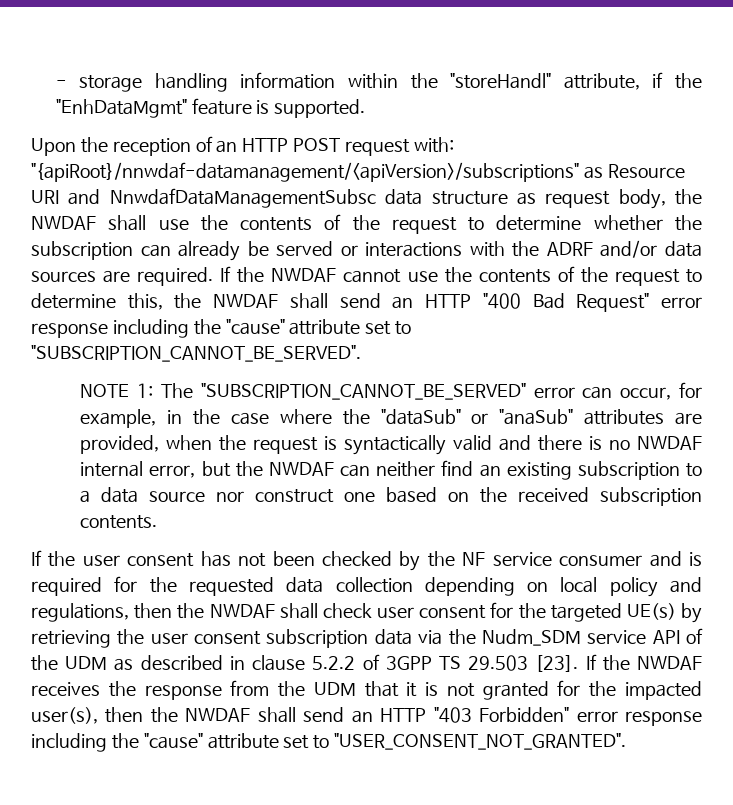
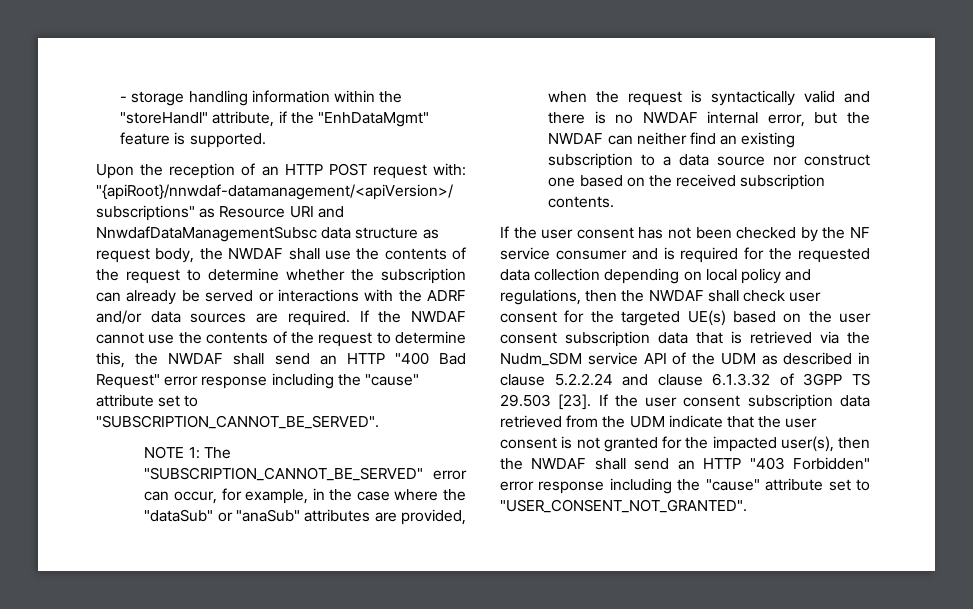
[681,603,703,623] [31,629,412,648] by retrieving the user consent subscription data -> [732,311,871,323] [500,331,812,347] based on the user consent subscription data that is retrieved
[312,656,356,670] 5.2.2 -> [554,373,771,386] 5.2.2.24 and clause 6.1.3.32
[637,656,703,670] [31,680,418,700] NWDAF receives the response from the UDM that it -> [645,394,870,410] [500,415,818,428] [500,437,557,449] user consent subscription data retrieved from the UDM indicate that the user consent

